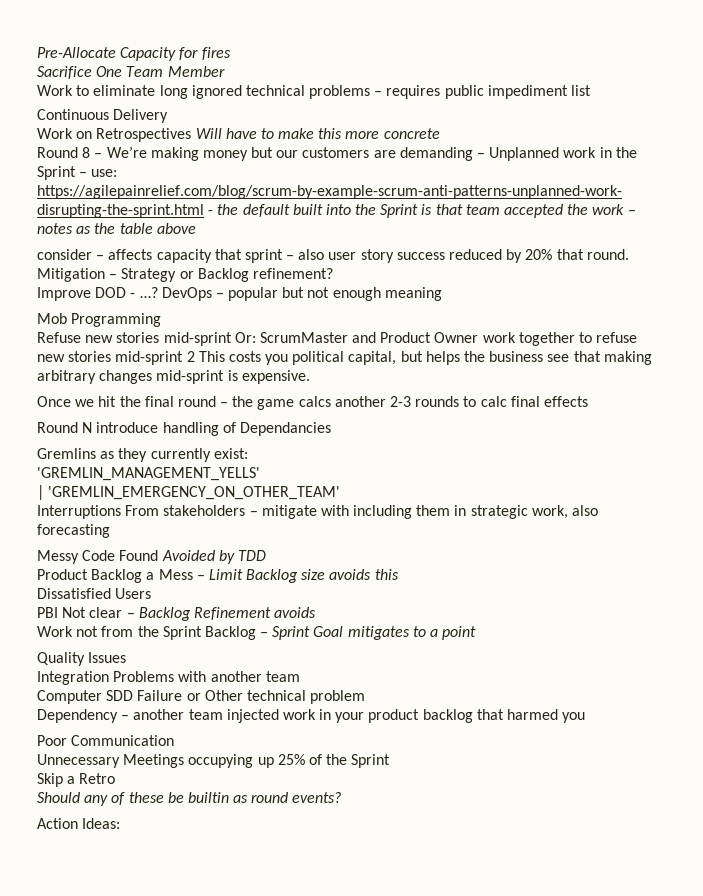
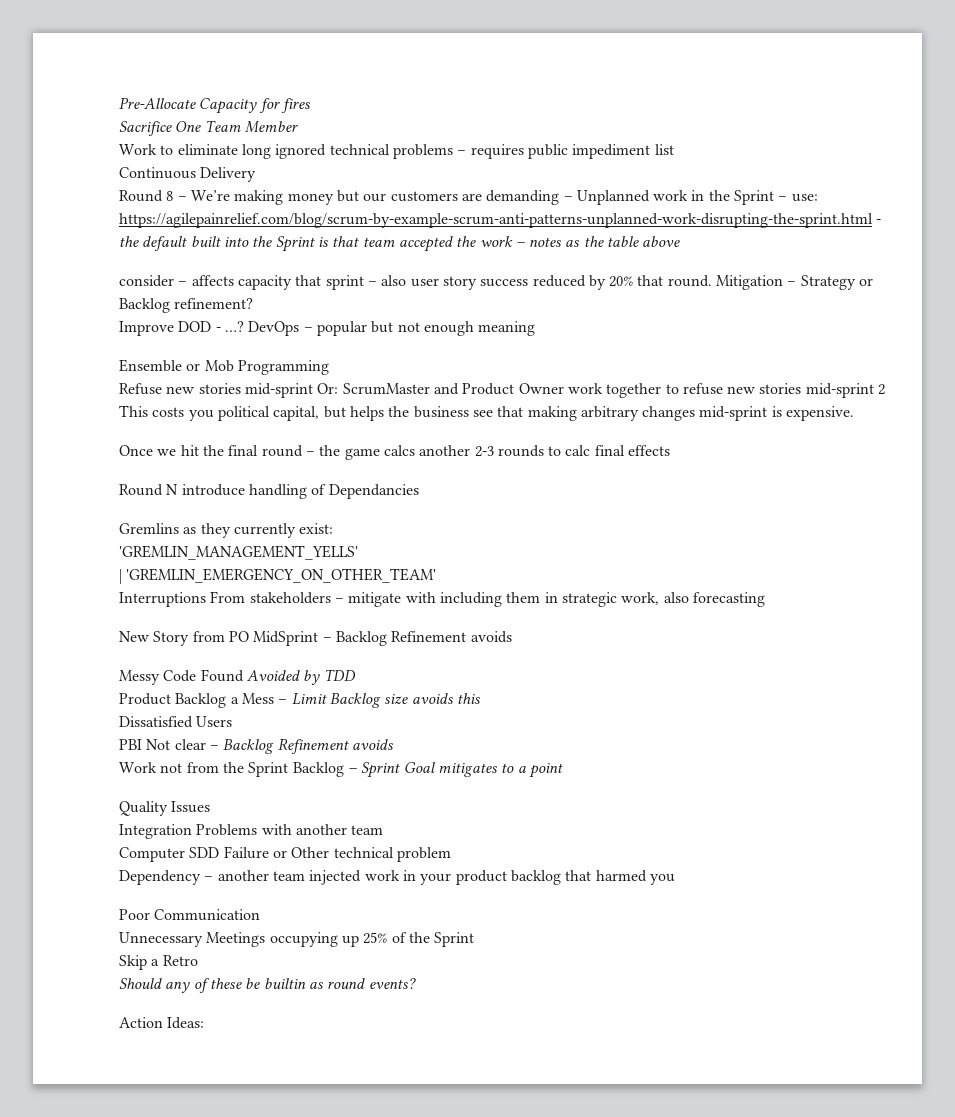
[37,128,440,142] // Work on Retrospectives Will have to make this more concrete -> (257, 174) none
(442, 294) none -> [119,359,201,372] Ensemble or
(110, 531) none -> [119,631,512,646] // New Story from PO MidSprint – Backlog Refinement avoids

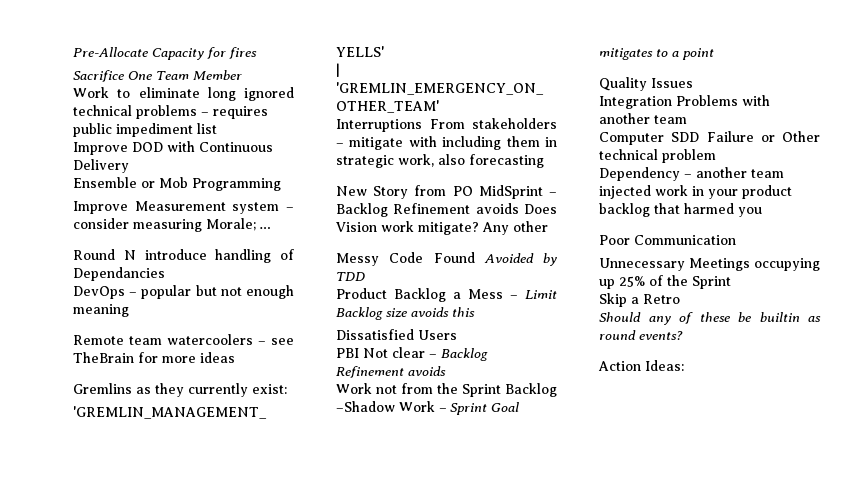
(674, 149) none -> [73,141,195,155] Improve DOD with
[119,190,818,205] [119,213,882,228] [119,236,681,252] [119,275,874,290] [119,298,254,313] [119,321,244,336] Round 8 – We’re making money but our customers are demanding – Unplanned work in the Sprint – use: https://agilepainrelief.com/blog/scrum-by-example-scrum-anti-patterns-unplanned-work-disrupting-the-sprint.html - the default built into the Sprint is that team accepted the work – notes as the table above // consider – affects capacity that sprint – also user story success reduced by 20% that round. Mitigation – Strategy or Backlog refinement? // Improve DOD - …? -> [73,177,281,191] [73,201,294,214] [73,218,271,232] [73,249,294,263] [73,267,165,281] Ensemble or Mob Programming // Improve Measurement system – consider measuring Morale; … // Round N introduce handling of Dependancies //
[119,359,329,375] [119,383,886,398] [119,405,855,421] [119,445,671,460] [119,484,419,499] Ensemble or Mob Programming // Refuse new stories mid-sprint Or: ScrumMaster and Product Owner work together to refuse new stories mid-sprint 2 This costs you political capital, but helps the business see that making arbitrary changes mid-sprint is expensive. // Once we hit the final round – the game calcs another 2-3 rounds to calc final effects // Round N introduce handling of Dependancies -> [73,334,294,345] [73,352,235,363] Remote team watercoolers – see TheBrain for more ideas
(512, 637) none -> [524,204,557,214] [336,221,548,235] Does Vision work mitigate? Any other
(344, 769) none -> [336,401,435,412] –Shadow Work

